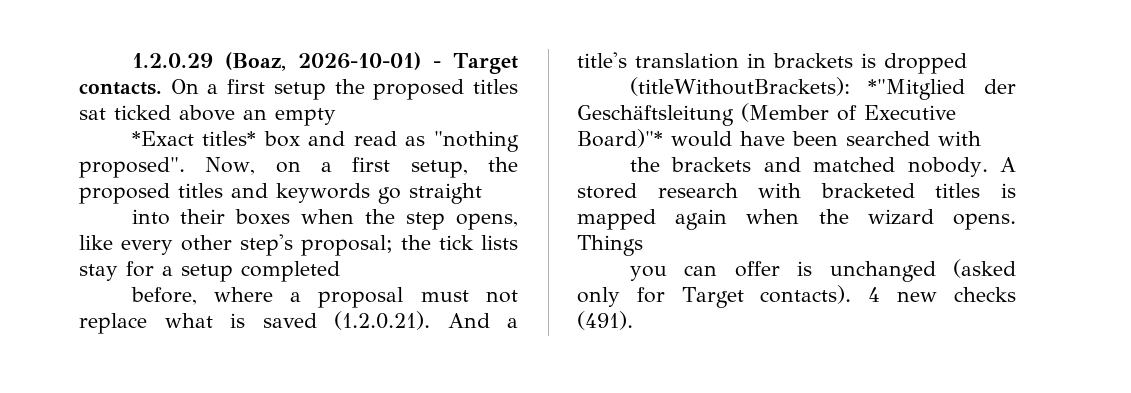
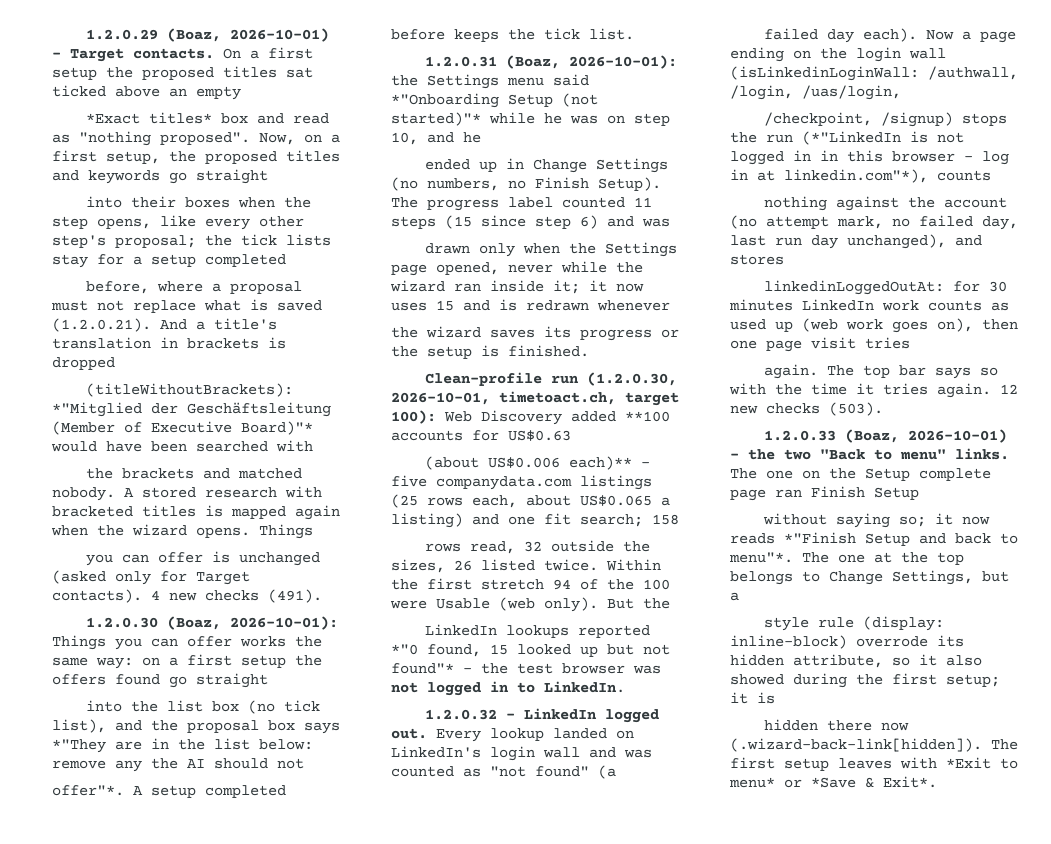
(633, 320) none -> [85,616,338,630] [52,635,322,650] [52,654,322,669] [52,673,268,688] [85,700,320,714] [52,719,340,734] [52,738,313,753] [52,758,304,772] [52,785,286,798] [391,28,634,42] [424,55,677,69] [391,74,589,89] [391,93,598,108] [391,112,670,126] [391,132,481,145] [424,158,668,173] [391,177,661,191] [391,197,652,211] [391,215,670,229] [424,242,677,257] [391,261,643,276] [390,280,644,294] [391,299,670,311] [391,326,679,341] [391,345,589,359] [424,372,677,386] [391,391,679,406] [391,410,670,425] [391,430,571,441] [424,456,650,470] [391,475,652,490] [391,494,670,508] [391,513,679,528] [424,540,650,554] [391,559,661,573] [391,578,670,590] [390,597,670,612] [424,624,650,638] [391,644,670,657] [391,663,661,674] [391,681,625,696] [424,708,659,723] [391,728,634,742] [391,746,652,761] [391,765,616,779] [763,28,1016,43] [730,47,946,62] [730,66,1018,81] [730,85,901,100] [763,112,1007,127] [730,131,964,145] [730,150,1009,165] [730,169,991,183] [763,196,1007,211] [730,215,1018,230] [730,234,982,249] [730,254,784,265] [763,280,1007,295] [729,299,1009,311] [730,318,1018,333] [730,337,910,352] [763,364,998,379] [729,383,1018,398] [730,402,883,416] [763,429,1007,443] [730,448,1009,460] [730,468,991,481] [730,486,919,501] [762,513,990,528] [730,532,1018,546] [729,552,964,565] [730,570,1009,585] [730,592,739,601] [763,616,944,631] [730,635,964,649] [730,654,982,668] [730,673,1000,688] [730,692,775,704] [763,719,909,731] [730,738,1018,752] [730,757,1018,771] [729,776,937,788] // 1.2.0.30 (Boaz, 2026-10-01): Things you can offer works the same way: on a first setup the offers found go straight // into the list box (no tick list), and the proposal box says *"They are in the list below: remove any the AI should not // offer"*. A setup completed before keeps the tick list. // 1.2.0.31 (Boaz, 2026-10-01): the Settings menu said *"Onboarding Setup (not started)"* while he was on step 10, and he // ended up in Change Settings (no numbers, no Finish Setup). The progress label counted 11 steps (15 since step 6) and was // drawn only when the Settings page opened, never while the wizard ran inside it; it now uses 15 and is redrawn whenever // the wizard saves its progress or the setup is finished. // Clean-profile run (1.2.0.30, 2026-10-01, timetoact.ch, target 100): Web Discovery added **100 accounts for US$0.63 // (about US$0.006 each)** - five companydata.com listings (25 rows each, about US$0.065 a listing) and one fit search; 158 // rows read, 32 outside the sizes, 26 listed twice. Within the first stretch 94 of the 100 were Usable (web only). But the // LinkedIn lookups reported *"0 found, 15 looked up but not found"* - the test browser was not logged in to LinkedIn. // 1.2.0.32 - LinkedIn logged out. Every lookup landed on LinkedIn's login wall and was counted as "not found" (a // failed day each). Now a page ending on the login wall (isLinkedinLoginWall: /authwall, /login, /uas/login, // /checkpoint, /signup) stops the run (*"LinkedIn is not logged in in this browser - log in at linkedin.com"*), counts // nothing against the account (no attempt mark, no failed day, last run day unchanged), and stores // linkedinLoggedOutAt: for 30 minutes LinkedIn work counts as used up (web work goes on), then one page visit tries // again. The top bar says so with the time it tries again. 12 new checks (503). // 1.2.0.33 (Boaz, 2026-10-01) - the two "Back to menu" links. The one on the Setup complete page ran Finish Setup // without saying so; it now reads *"Finish Setup and back to menu"*. The one at the top belongs to Change Settings, but a // style rule (display: inline-block) overrode its hidden attribute, so it also showed during the first setup; it is // hidden there now (.wizard-back-link[hidden]). The first setup leaves with *Exit to menu* or *Save & Exit*.

